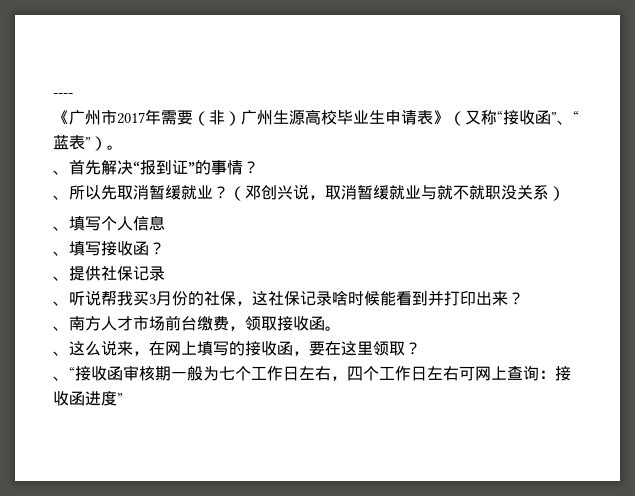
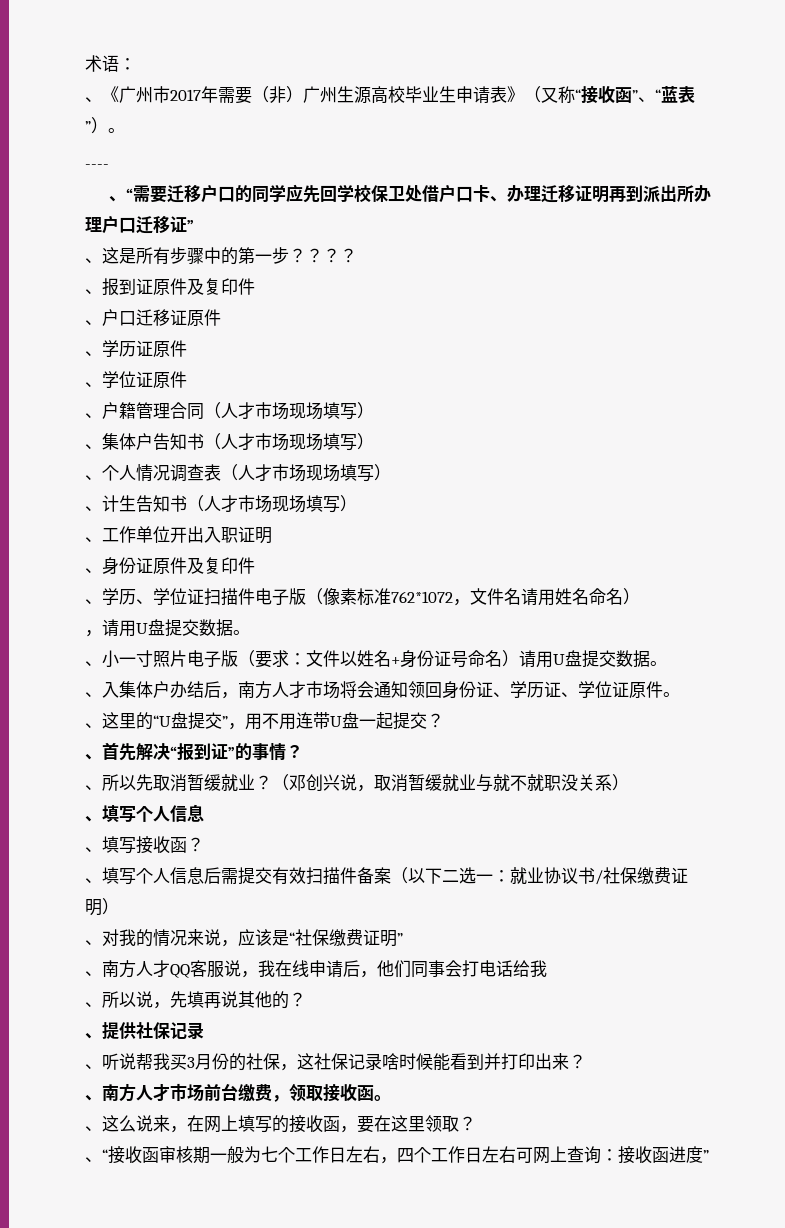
[53,93,73,98] ---- // -> [85,55,136,72] [85,97,102,102] 术语： // 、
(123, 147) none -> [85,164,109,169] [108,184,711,203] [85,215,194,234] [85,247,357,265] [85,278,255,296] [85,309,221,326] [85,340,187,357] [85,371,187,388] [85,402,374,420] [85,433,374,451] [85,464,391,482] [85,495,357,513] [85,526,272,544] [85,557,255,575] [85,588,640,606] [85,619,250,637] [85,650,667,668] [85,681,680,699] [85,712,444,730] // ---- // 、“需要迁移户口的同学应先回学校保卫处借户口卡、办理迁移证明再到派出所办理户口迁移证” // 、这是所有步骤中的第一步？？？？ // 、报到证原件及复印件 // 、户口迁移证原件 // 、学历证原件 // 、学位证原件 // 、户籍管理合同（人才市场现场填写） // 、集体户告知书（人才市场现场填写） // 、个人情况调查表（人才市场现场填写） // 、计生告知书（人才市场现场填写） // 、工作单位开出入职证明 // 、身份证原件及复印件 // 、学历、学位证扫描件电子版（像素标准762*1072，文件名请用姓名命名） // ，请用U盘提交数据。 // 、小一寸照片电子版（要求：文件以姓名+身份证号命名）请用U盘提交数据。 // 、入集体户办结后，南方人才市场将会通知领回身份证、学历证、学位证原件。 // 、这里的“U盘提交”，用不用连带U盘一起提交？
(165, 248) none -> [85,867,688,885] [85,898,119,916] [85,929,403,947] [85,960,547,978] [85,991,306,1009] // 、填写个人信息后需提交有效扫描件备案（以下二选一：就业协议书/社保缴费证明） // 、对我的情况来说，应该是“社保缴费证明” // 、南方人才QQ客服说，我在线申请后，他们同事会打电话给我 // 、所以说，先填再说其他的？

